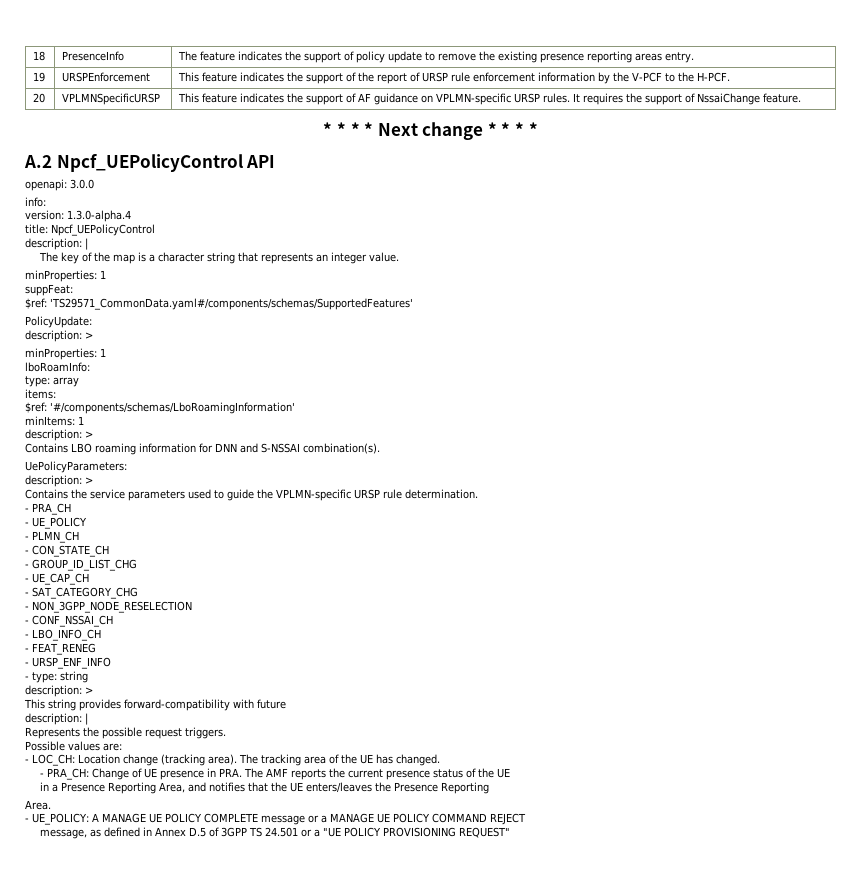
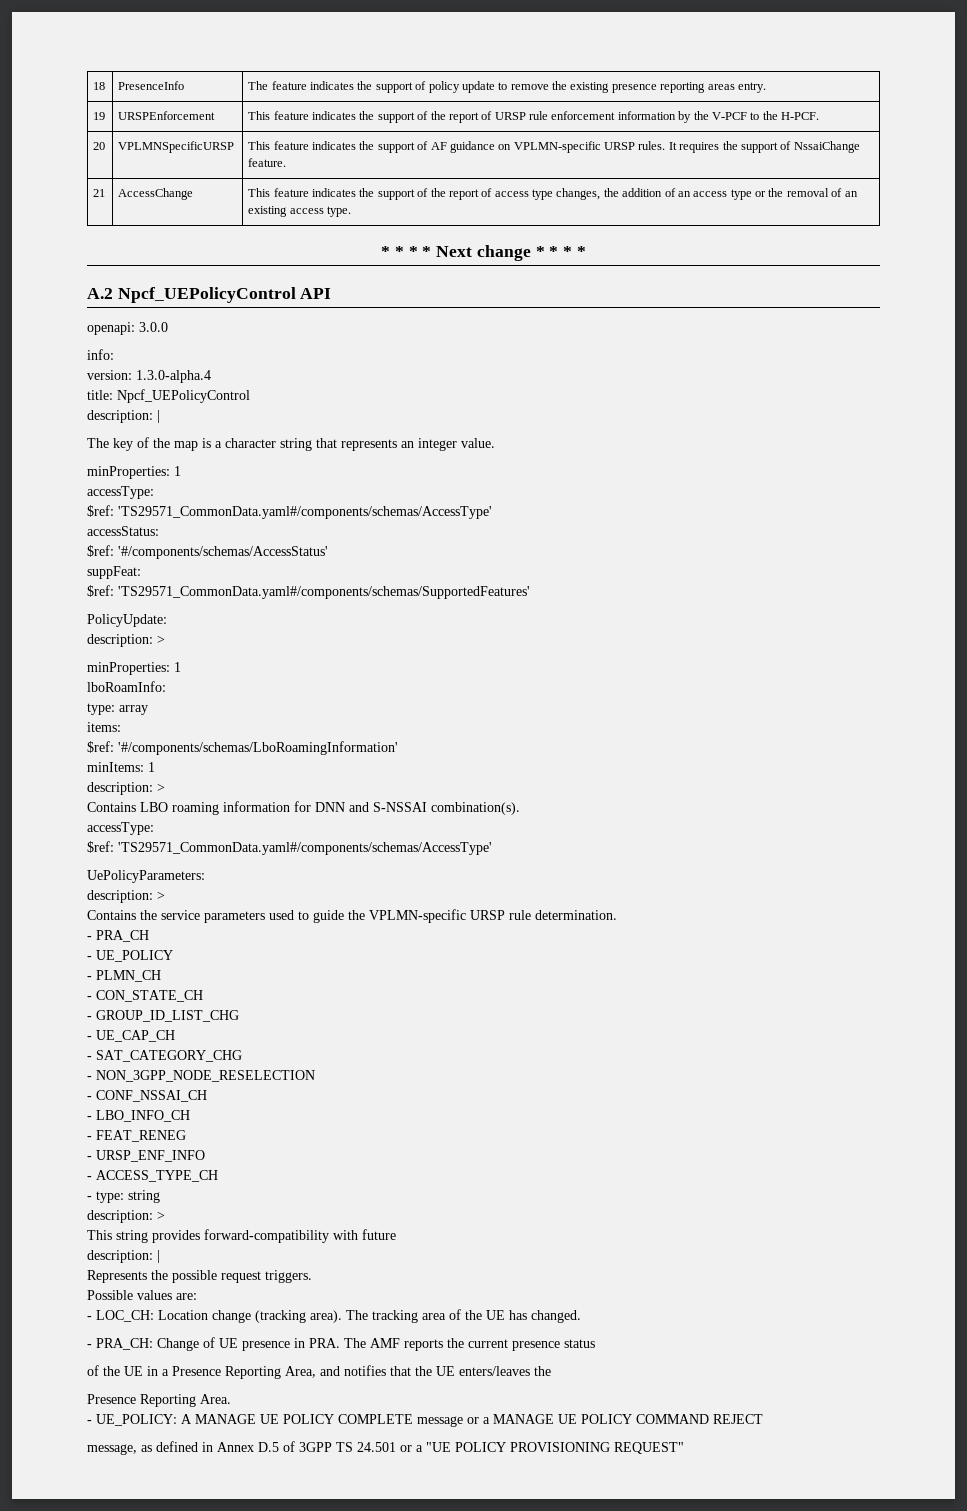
(802, 98) none -> [93,189,106,197] [118,188,194,200] [248,188,858,200] [248,206,352,217] // 21 | AccessChange | This feature indicates the support of the report of access type changes, the addition of an access type or the removal of an existing access type.
(106, 274) none -> [87,486,154,499] [87,505,492,519] [87,526,159,536] [87,545,328,559] // accessType: // $ref: 'TS29571_CommonData.yaml#/components/schemas/AccessType' // accessStatus: // $ref: '#/components/schemas/AccessStatus'
(380, 448) none -> [87,822,154,835] [87,841,492,855] // accessType: // $ref: 'TS29571_CommonData.yaml#/components/schemas/AccessType'
(111, 663) none -> [87,1170,218,1182] // - ACCESS_TYPE_CH
[465,768,510,778] of the UE // -> [87,1365,143,1376] // of the UE
[393,782,489,794] Presence Reporting // -> [87,1394,196,1407] // Presence Reporting

